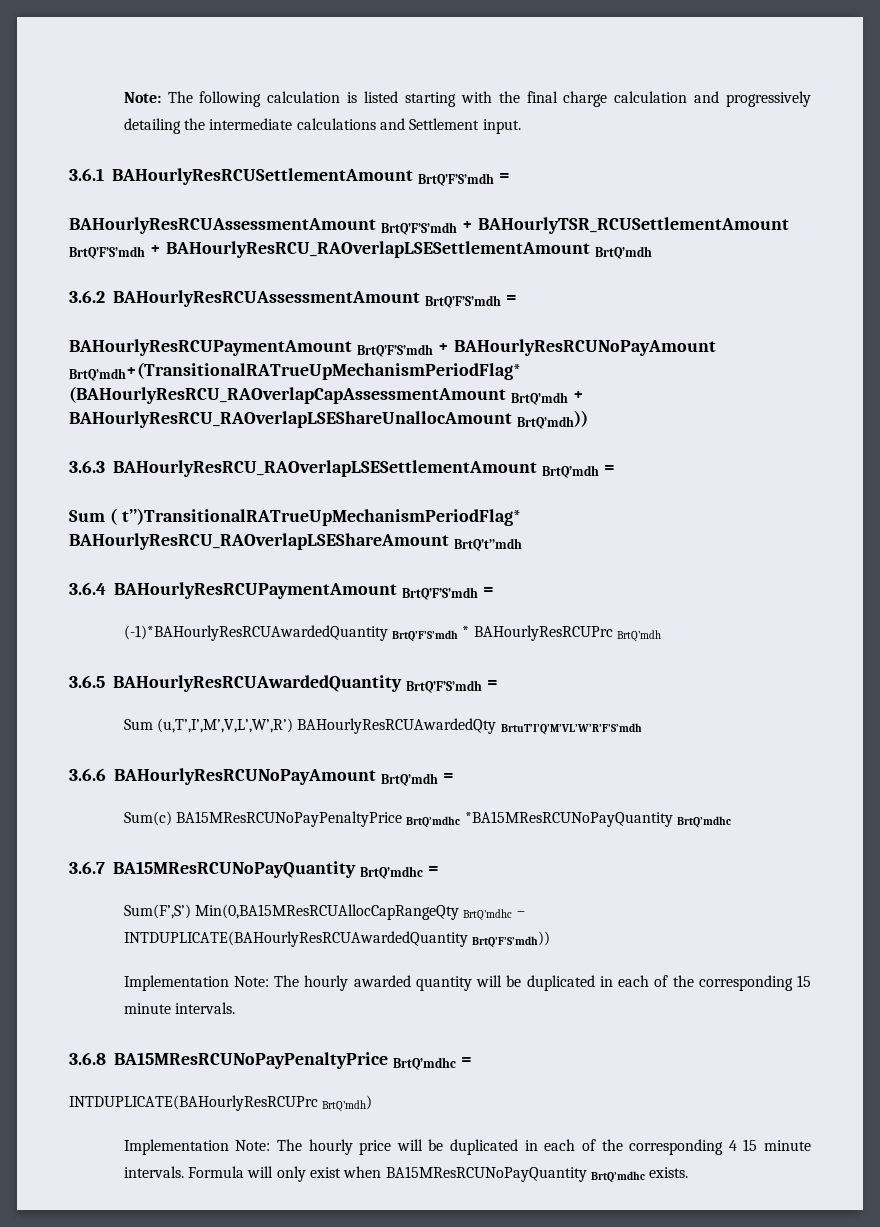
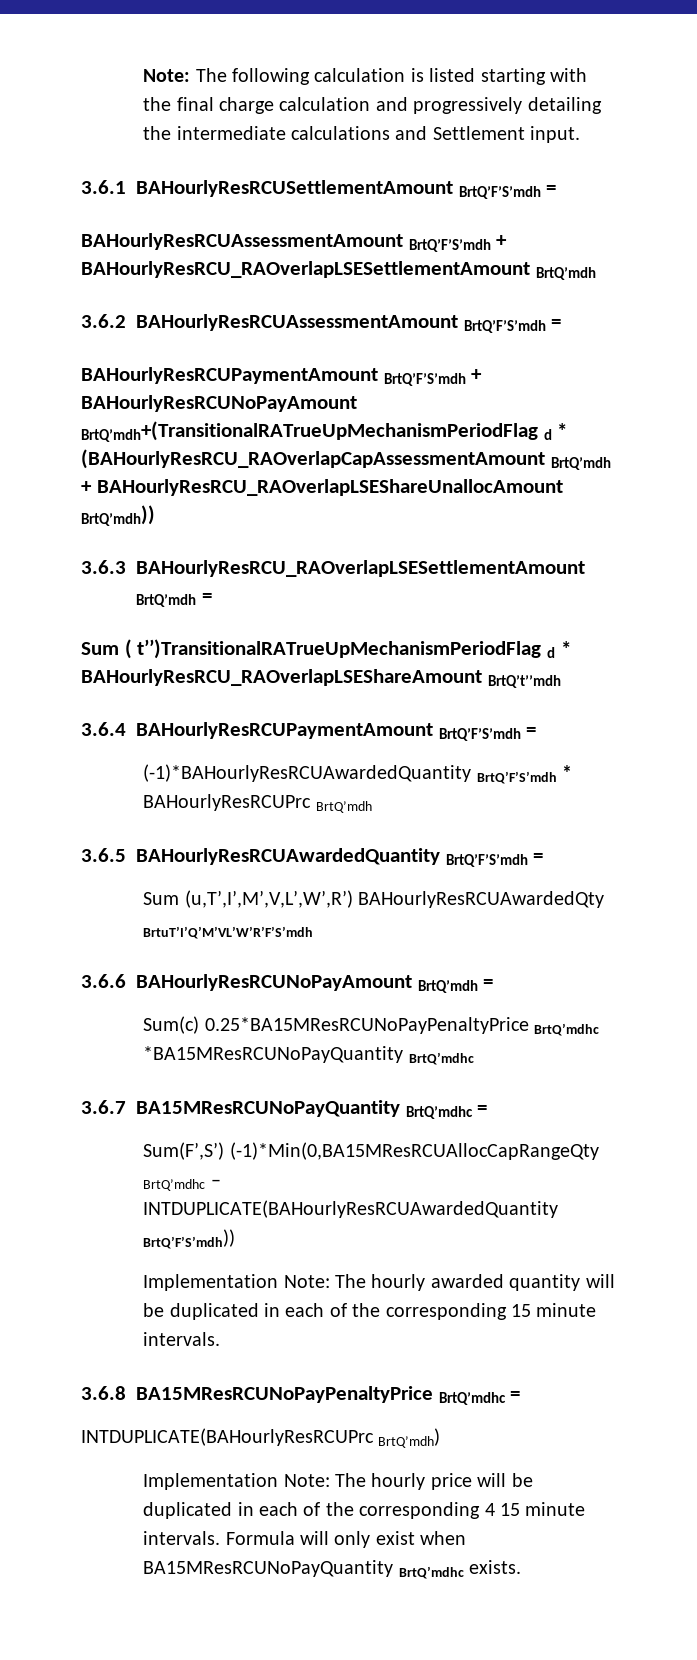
[477,217,789,234] [69,245,161,259] BAHourlyTSR_RCUSettlementAmount BrtQ’F’S’mdh + -> (508, 241) none
[69,362,521,381] BrtQ’mdh+(TransitionalRATrueUpMechanismPeriodFlag* -> [81,421,568,442] BrtQ’mdh+(TransitionalRATrueUpMechanismPeriodFlag d *
[121,508,521,526] t’’)TransitionalRATrueUpMechanismPeriodFlag* -> [137,639,571,659] t’’)TransitionalRATrueUpMechanismPeriodFlag d *
[176,811,403,827] BA15MResRCUNoPayPenaltyPrice -> [204,1017,529,1034] 0.25*BA15MResRCUNoPayPenaltyPrice
[195,904,460,920] Min(0,BA15MResRCUAllocCapRangeQty -> [229,1142,599,1160] (-1)*Min(0,BA15MResRCUAllocCapRangeQty

